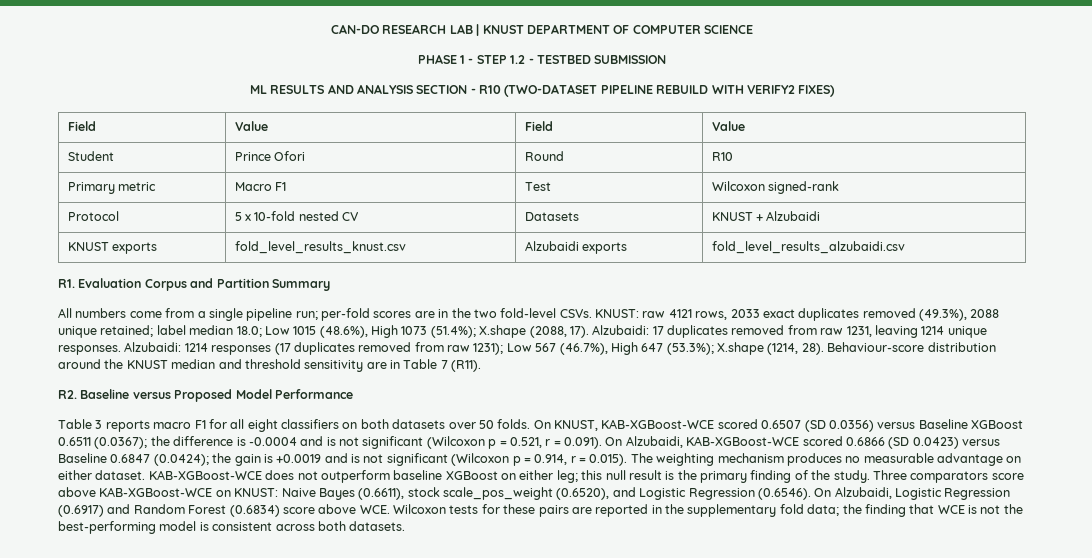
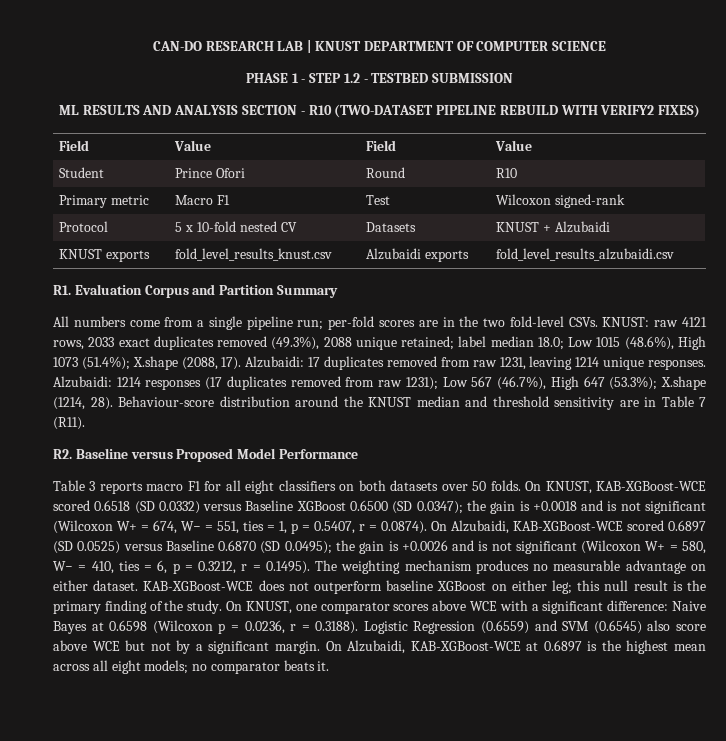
[761,419,1023,432] [58,436,602,449] 0.6507 (SD 0.0356) versus Baseline XGBoost 0.6511 (0.0367); the difference is -0.0004 and is not significant (Wilcoxon p = 0.521, r = 0.091). -> [94,500,706,514] [53,520,427,534] 0.6518 (SD 0.0332) versus Baseline XGBoost 0.6500 (SD 0.0347); the gain is +0.0018 and is not significant (Wilcoxon W+ = 674, W− = 551, ties = 1, p = 0.5407, r = 0.0874).
[845,437,1000,449] [58,453,628,466] 0.6866 (SD 0.0423) versus Baseline 0.6847 (0.0424); the gain is +0.0019 and is not significant (Wilcoxon p = 0.914, r = 0.015). -> [668,520,706,532] [53,540,707,554] [53,560,310,574] 0.6897 (SD 0.0525) versus Baseline 0.6870 (SD 0.0495); the gain is +0.0026 and is not significant (Wilcoxon W+ = 580, W− = 410, ties = 6, p = 0.3212, r = 0.1495).
[872,470,1024,483] [58,487,1011,500] [58,504,1023,517] [58,521,406,534] Three comparators score above KAB-XGBoost-WCE on KNUST: Naive Bayes (0.6611), stock scale_pos_weight (0.6520), and Logistic Regression (0.6546). On Alzubaidi, Logistic Regression (0.6917) and Random Forest (0.6834) score above WCE. Wilcoxon tests for these pairs are reported in the supplementary fold data; the finding that WCE is not the best-performing model is consistent across both datasets. -> [226,600,706,614] [53,620,706,634] [53,640,706,654] [53,660,330,674] On KNUST, one comparator scores above WCE with a significant difference: Naive Bayes at 0.6598 (Wilcoxon p = 0.0236, r = 0.3188). Logistic Regression (0.6559) and SVM (0.6545) also score above WCE but not by a significant margin. On Alzubaidi, KAB-XGBoost-WCE at 0.6897 is the highest mean across all eight models; no comparator beats it.

